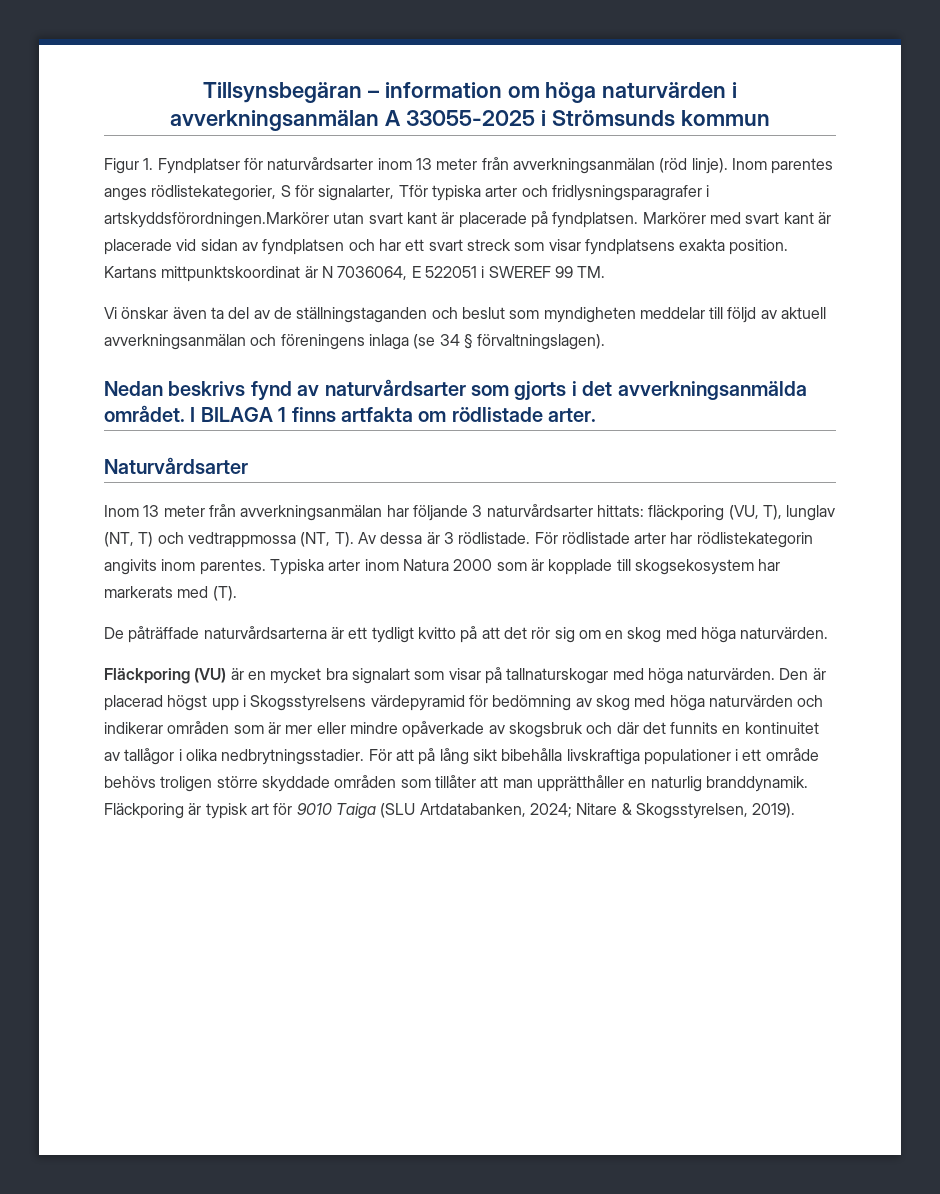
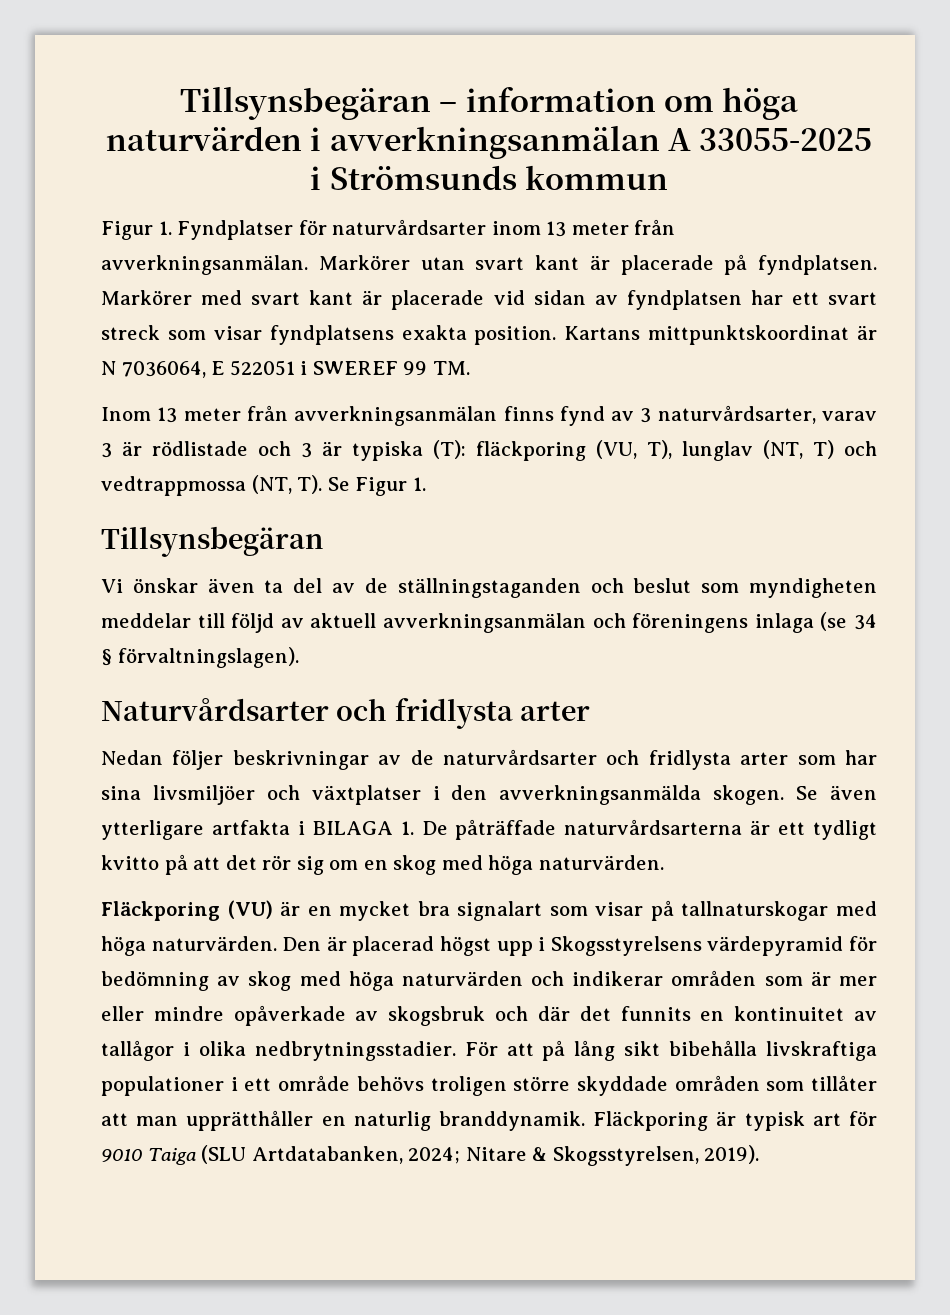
[512,158,834,174] [104,185,710,201] [104,212,329,228] avverkningsanmälan (röd linje). Inom parentes anges rödlistekategorier, S för signalarter, Tför typiska arter och fridlysningsparagrafer i artskyddsförordningen.Markörer -> [101,255,410,275] avverkningsanmälan. Markörer
[348,239,375,251] och -> (742, 300) none
(606, 272) none -> [101,405,877,426] [101,440,877,461] [101,475,426,496] [101,526,324,557] // Inom 13 meter från avverkningsanmälan finns fynd av 3 naturvårdsarter, varav 3 är rödlistade och 3 är typiska (T): fläckporing (VU, T), lunglav (NT, T) och vedtrappmossa (NT, T). Se Figur 1. // Tillsynsbegäran
[104,379,807,401] [104,405,597,422] [104,457,248,474] [104,504,836,521] [104,532,813,548] [104,559,781,575] [104,586,237,601] Nedan beskrivs fynd av naturvårdsarter som gjorts i det avverkningsanmälda området. I BILAGA 1 finns artfakta om rödlistade arter. // Naturvårdsarter // Inom 13 meter från avverkningsanmälan har följande 3 naturvårdsarter hittats: fläckporing (VU, T), lunglav (NT, T) och vedtrappmossa (NT, T). Av dessa är 3 rödlistade. För rödlistade arter har rödlistekategorin angivits inom parentes. Typiska arter inom Natura 2000 som är kopplade till skogsekosystem har markerats med (T). // -> [101,698,590,729] [101,749,877,770] [101,785,878,805] [101,820,414,840] Naturvårdsarter och fridlysta arter // Nedan följer beskrivningar av de naturvårdsarter och fridlysta arter som har sina livsmiljöer och växtplatser i den avverkningsanmälda skogen. Se även ytterligare artfakta i BILAGA 1.

